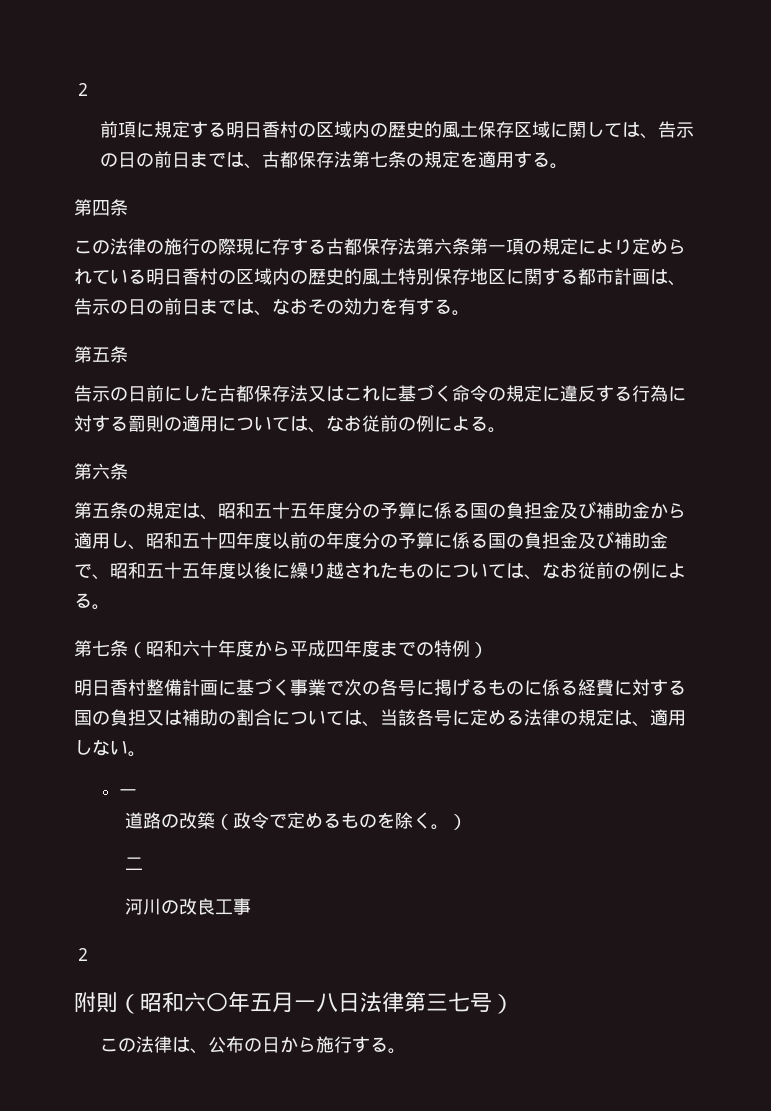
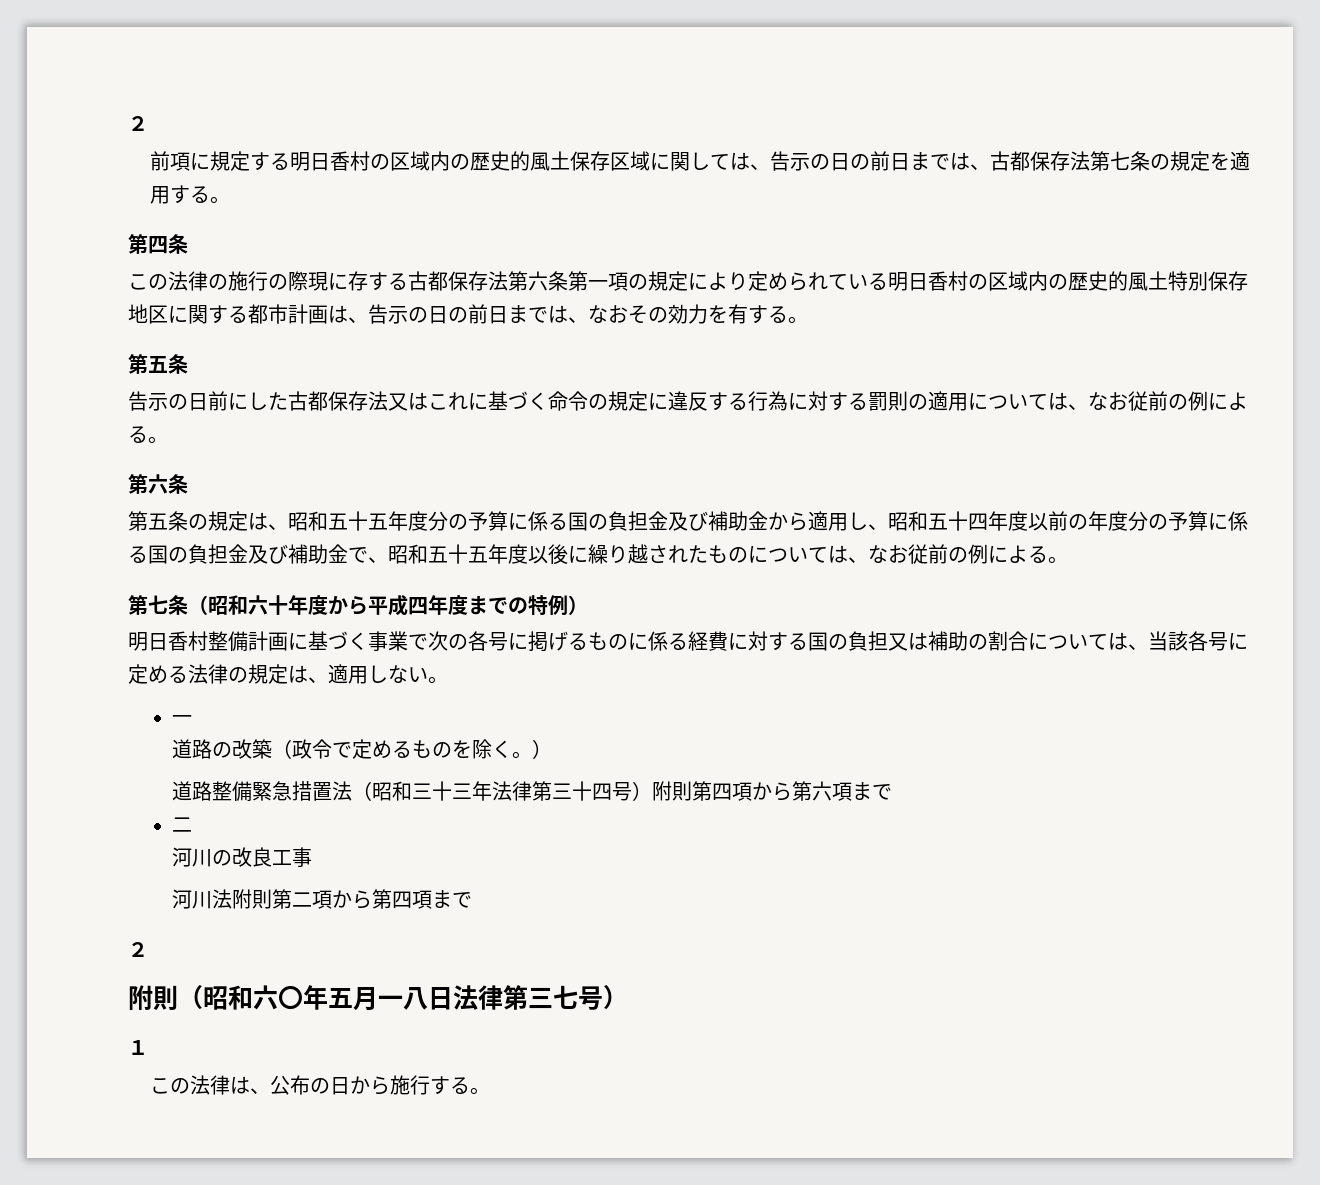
[124,857,143,870] [124,898,251,915] 二 // 河川の改良工事 -> [172,781,893,802] [172,817,193,832] [172,847,313,867] [172,889,473,909] 道路整備緊急措置法（昭和三十三年法律第三十四号）附則第四項から第六項まで // 二 // 河川の改良工事 // 河川法附則第二項から第四項まで
(514, 1004) none -> [128,1040,148,1055] // １

